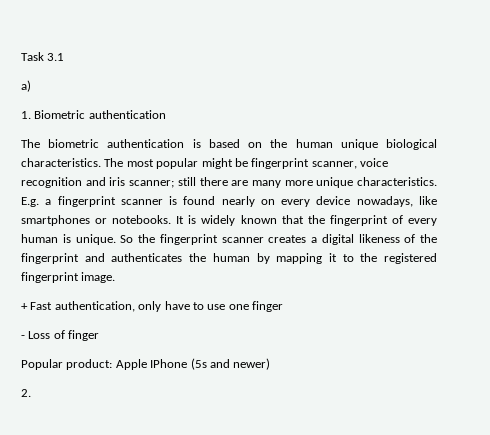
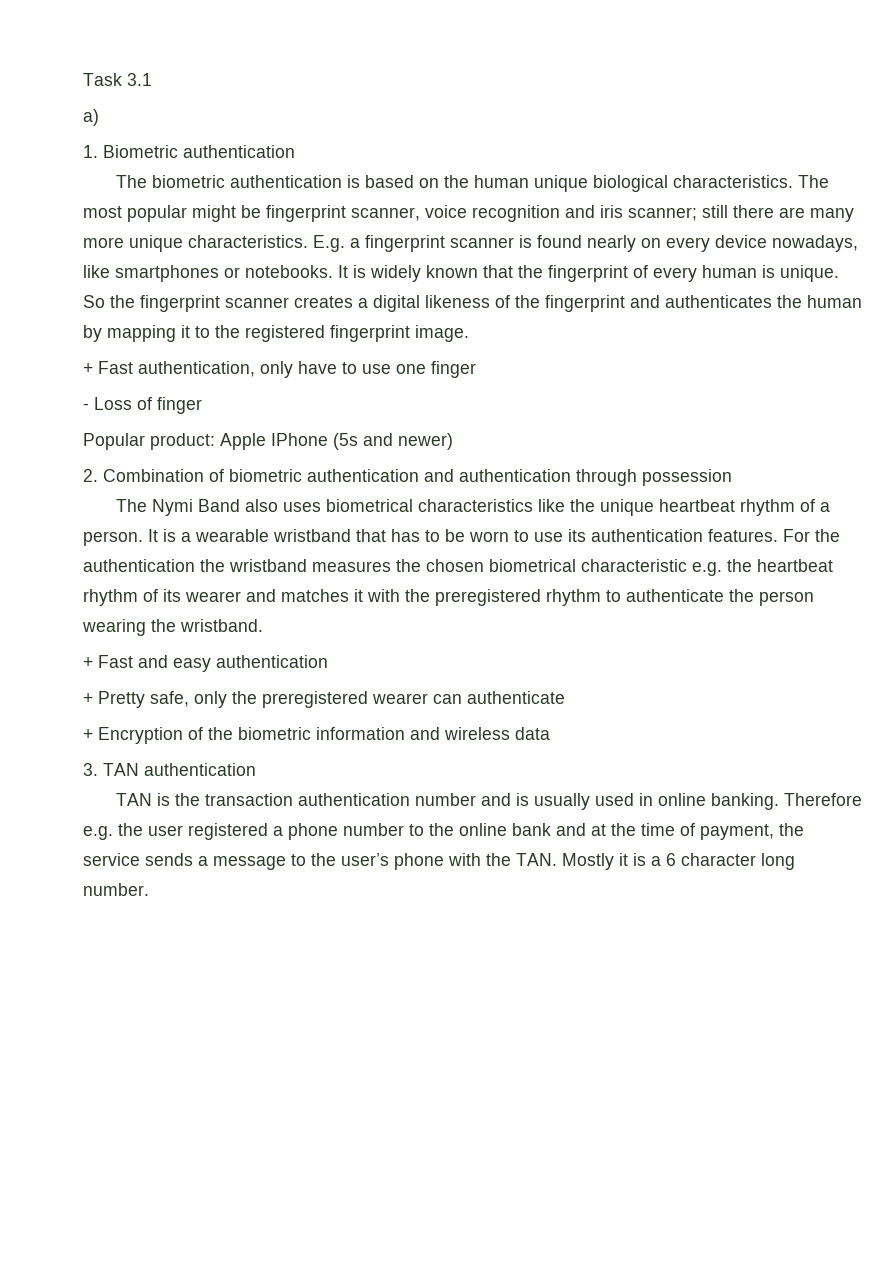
(31, 393) none -> [103,469,732,486] [115,499,830,516] [83,529,840,546] [83,559,833,576] [83,589,814,606] [82,619,263,636] [83,655,328,672] [83,691,565,708] [83,727,550,744] [83,763,256,776] [115,793,862,810] [83,823,804,840] [83,853,795,870] [83,883,149,896] Combination of biometric authentication and authentication through possession // The Nymi Band also uses biometrical characteristics like the unique heartbeat rhythm of a person. It is a wearable wristband that has to be worn to use its authentication features. For the authentication the wristband measures the chosen biometrical characteristic e.g. the heartbeat rhythm of its wearer and matches it with the preregistered rhythm to authenticate the person wearing the wristband. // + Fast and easy authentication // + Pretty safe, only the preregistered wearer can authenticate // + Encryption of the biometric information and wireless data // 3. TAN authentication // TAN is the transaction authentication number and is usually used in online banking. Therefore e.g. the user registered a phone number to the online bank and at the time of payment, the service sends a message to the user’s phone with the TAN. Mostly it is a 6 character long number.

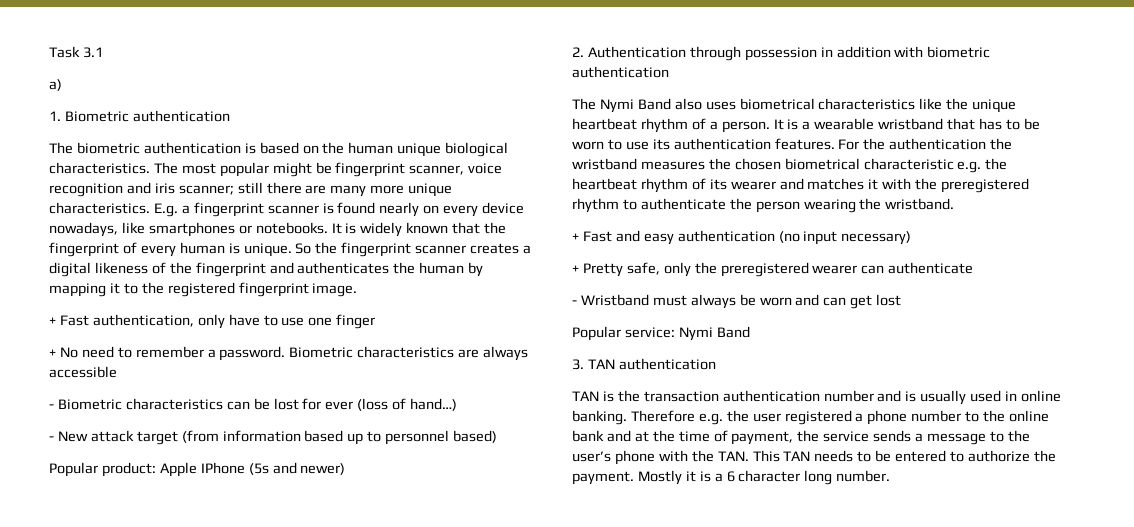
[83,397,202,414] - Loss of finger -> [49,346,529,361] [49,366,117,378] [49,398,458,411] [49,430,498,445] + No need to remember a password. Biometric characteristics are always accessible // - Biometric characteristics can be lost for ever (loss of hand…) // - New attack target (from information based up to personnel based)
[103,469,732,486] Combination of biometric authentication and authentication through possession -> [587,46,991,61] [572,66,669,78] Authentication through possession in addition with biometric authentication
(328, 661) none -> [778,231,912,245] (no input necessary)
[83,727,550,744] + Encryption of the biometric information and wireless data -> [572,294,902,309] [572,326,750,341] - Wristband must always be worn and can get lost // Popular service: Nymi Band
(557, 859) none -> [752,450,1056,462] [572,471,634,485] This TAN needs to be entered to authorize the payment.

